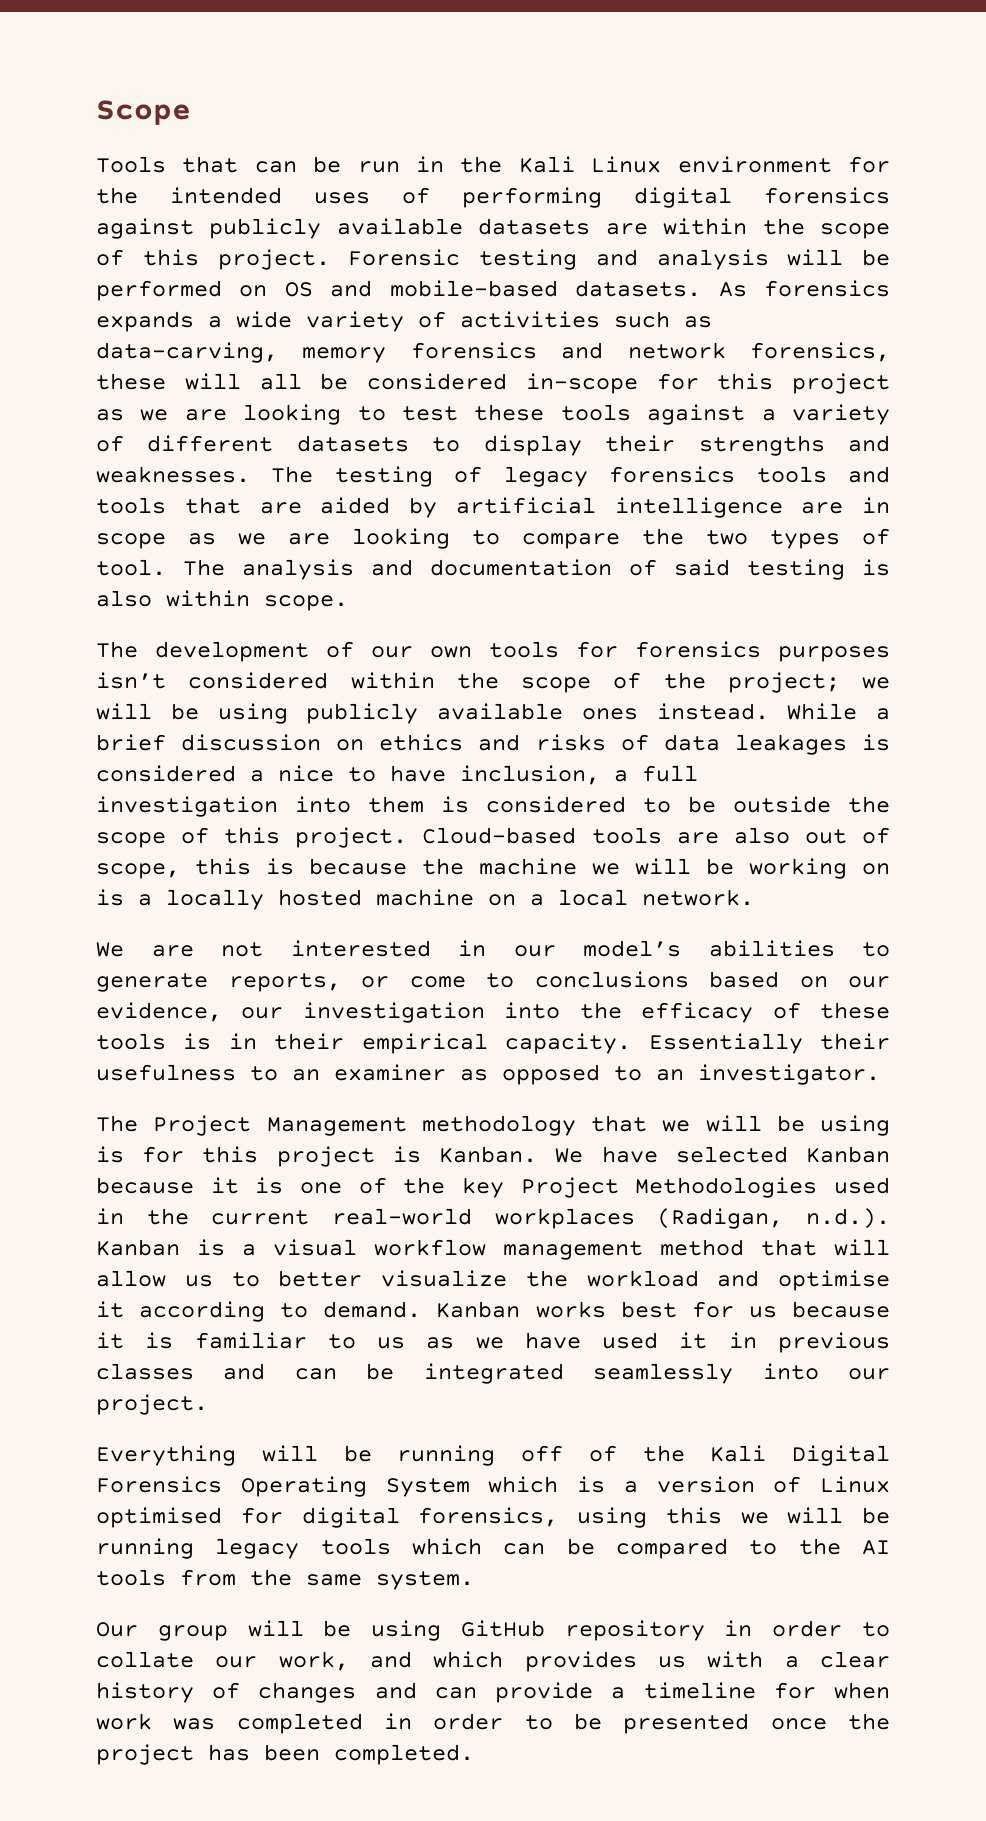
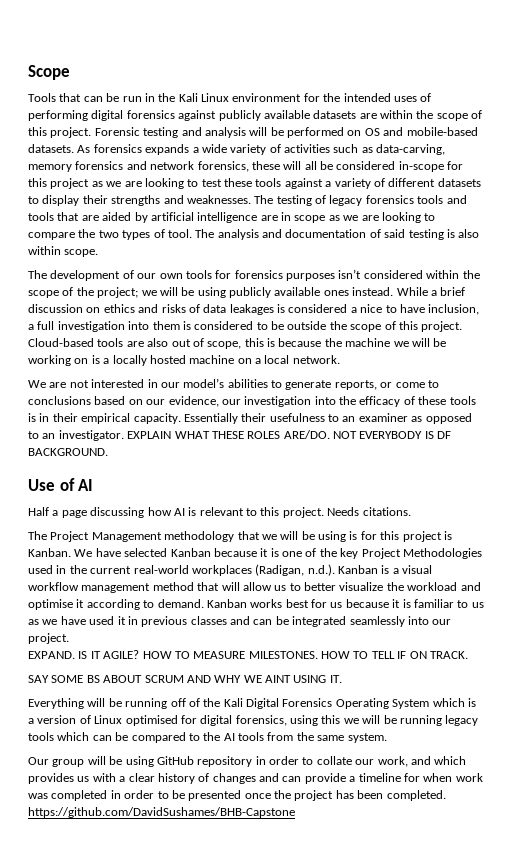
(880, 1074) none -> [127,430,452,439] [28,448,108,456] [28,478,94,491] [28,507,411,518] EXPLAIN WHAT THESE ROLES ARE/DO. NOT EVERYBODY IS DF BACKGROUND. // Use of AI // Half a page discussing how AI is relevant to this project. Needs citations.
(208, 1404) none -> [28,650,468,659] [28,675,342,683] // EXPAND. IS IT AGILE? HOW TO MEASURE MILESTONES. HOW TO TELL IF ON TRACK. // SAY SOME BS ABOUT SCRUM AND WHY WE AINT USING IT.
(474, 1754) none -> [28,807,295,818] https://github.com/DavidSushames/BHB-Capstone

